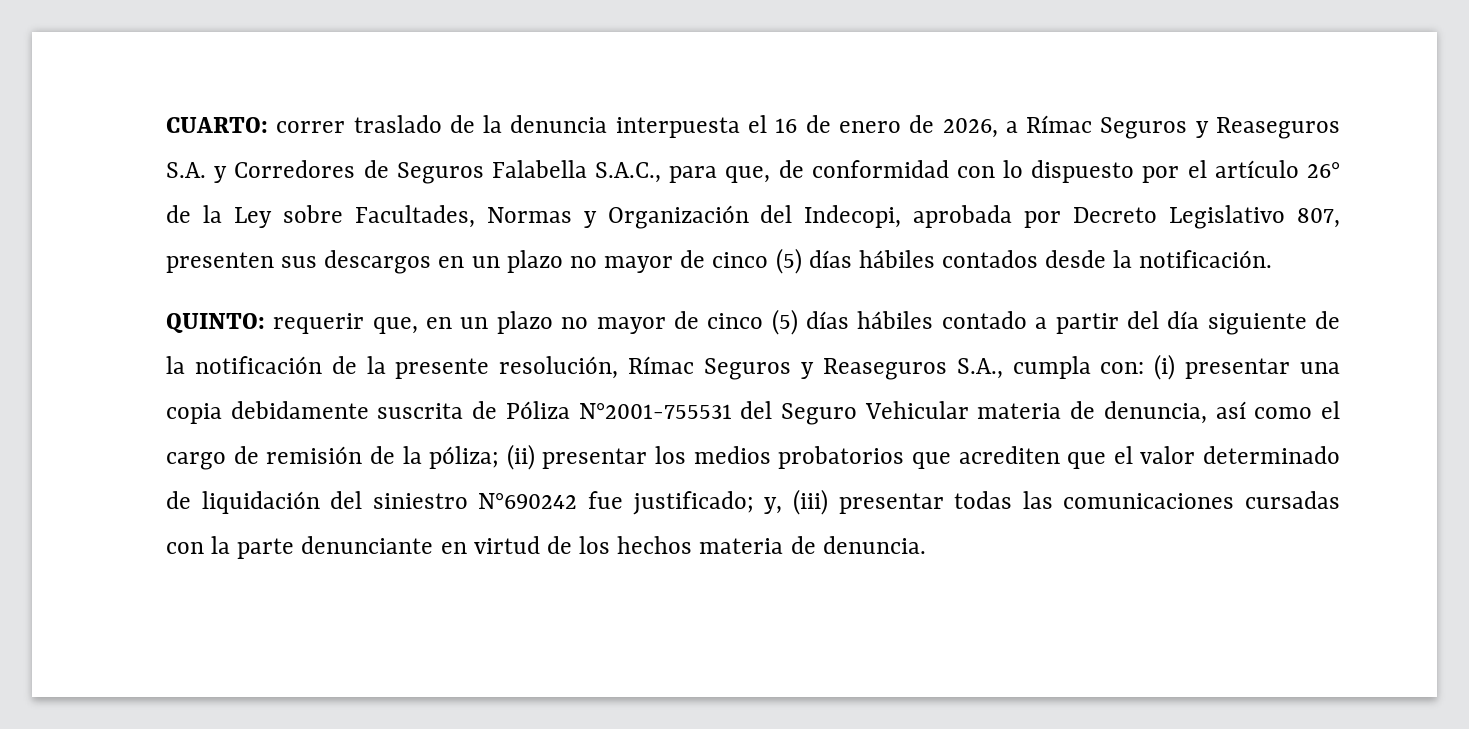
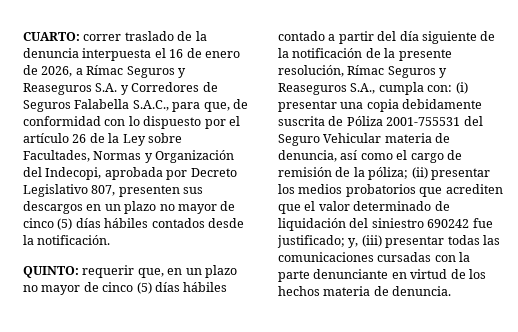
[1306,162,1340,178] 26° -> [72,134,87,143] 26
[578,403,732,419] N°2001-755531 -> [386,117,461,126] 2001-755531
[478,493,578,509] N°690242 -> [427,219,470,228] 690242

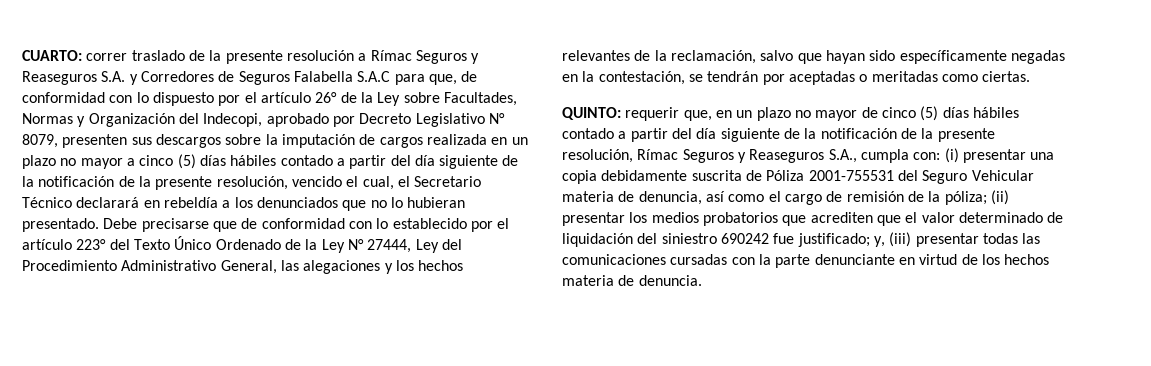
[23,48,240,61] [23,65,73,77] denuncia interpuesta el 16 de enero de 2026, -> [225,50,354,64] presente resolución
[132,100,169,111] S.A.C., -> [357,71,391,82] S.A.C
[72,134,87,143] 26 -> [315,92,338,103] 26°
[104,167,163,180] aprobada -> [266,113,329,127] aprobado
[91,185,116,196] 807, -> [488,113,505,124] [22,134,58,148] N° 8079,
[86,201,236,214] [23,218,244,230] [23,235,111,245] en un plazo no mayor de cinco (5) días hábiles contados desde la notificación. -> [225,134,528,148] [22,154,519,169] [22,176,482,190] [22,197,466,211] [22,218,510,232] [22,236,462,253] [22,260,464,274] [562,50,1065,64] [562,71,1031,85] sobre la imputación de cargos realizada en un plazo no mayor a cinco (5) días hábiles contado a partir del día siguiente de la notificación de la presente resolución, vencido el cual, el Secretario Técnico declarará en rebeldía a los denunciados que no lo hubieran presentado. Debe precisarse que de conformidad con lo establecido por el artículo 223° del Texto Único Ordenado de la Ley N° 27444, Ley del Procedimiento Administrativo General, las alegaciones y los hechos relevantes de la reclamación, salvo que hayan sido específicamente negadas en la contestación, se tendrán por aceptadas o meritadas como ciertas.

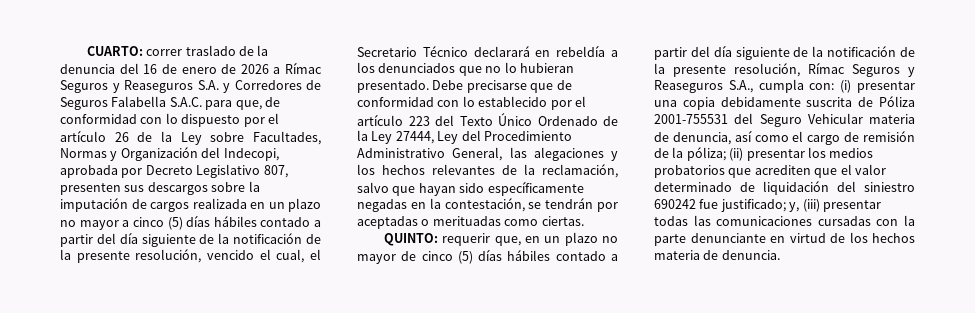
[225,50,354,64] presente resolución -> [60,63,269,74] denuncia del 16 de enero de 2026
[357,71,391,82] S.A.C -> [169,97,202,107] S.A.C.
[315,92,338,103] 26° -> [114,132,129,142] 26
[266,113,329,127] aprobado -> [60,165,118,178] aprobada
[488,113,505,124] [22,134,58,148] N° 8079, -> [263,165,288,178] 807,
[76,239,107,250] 223° -> [408,116,430,126] 223
[347,239,364,250] N° -> (393, 137) none
[871,71,938,82] meritadas -> [432,216,501,226] merituadas

